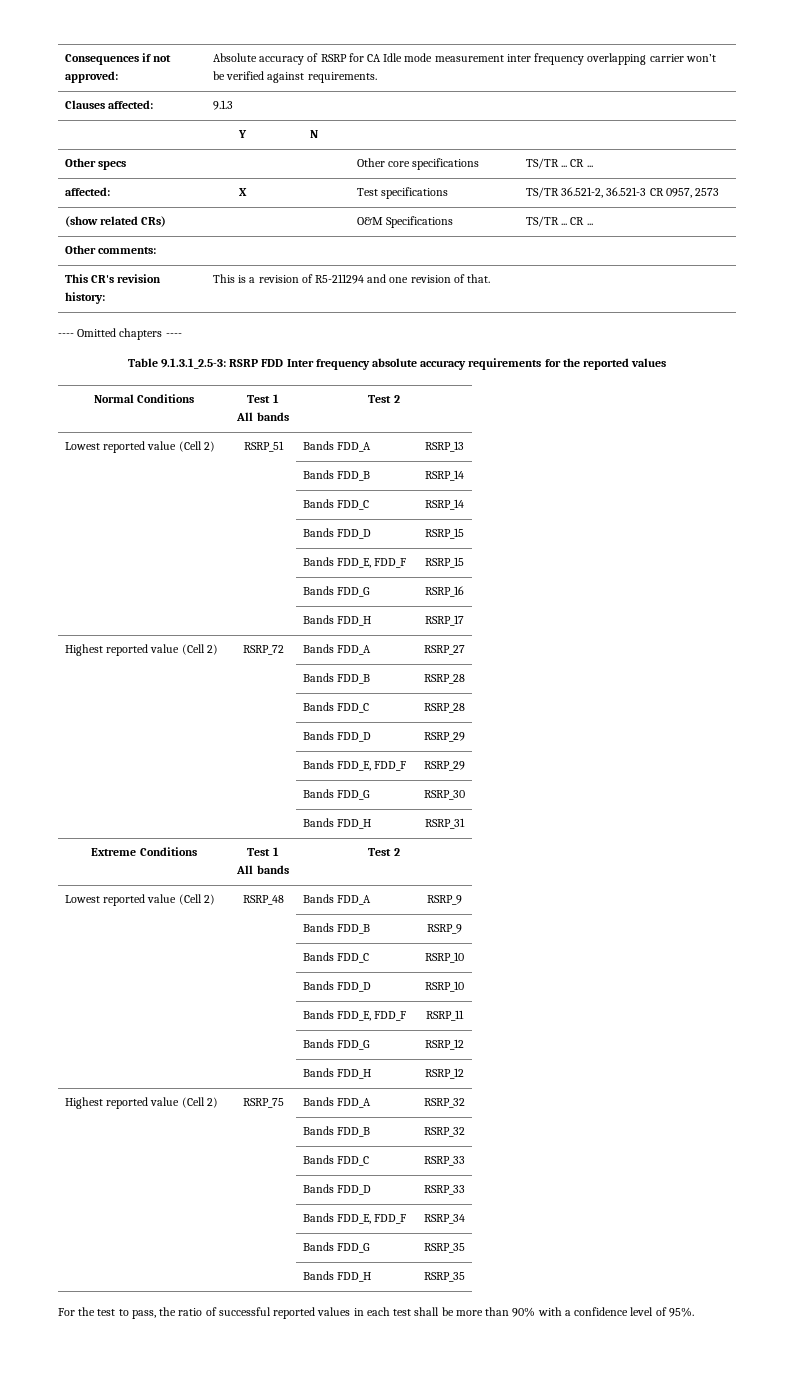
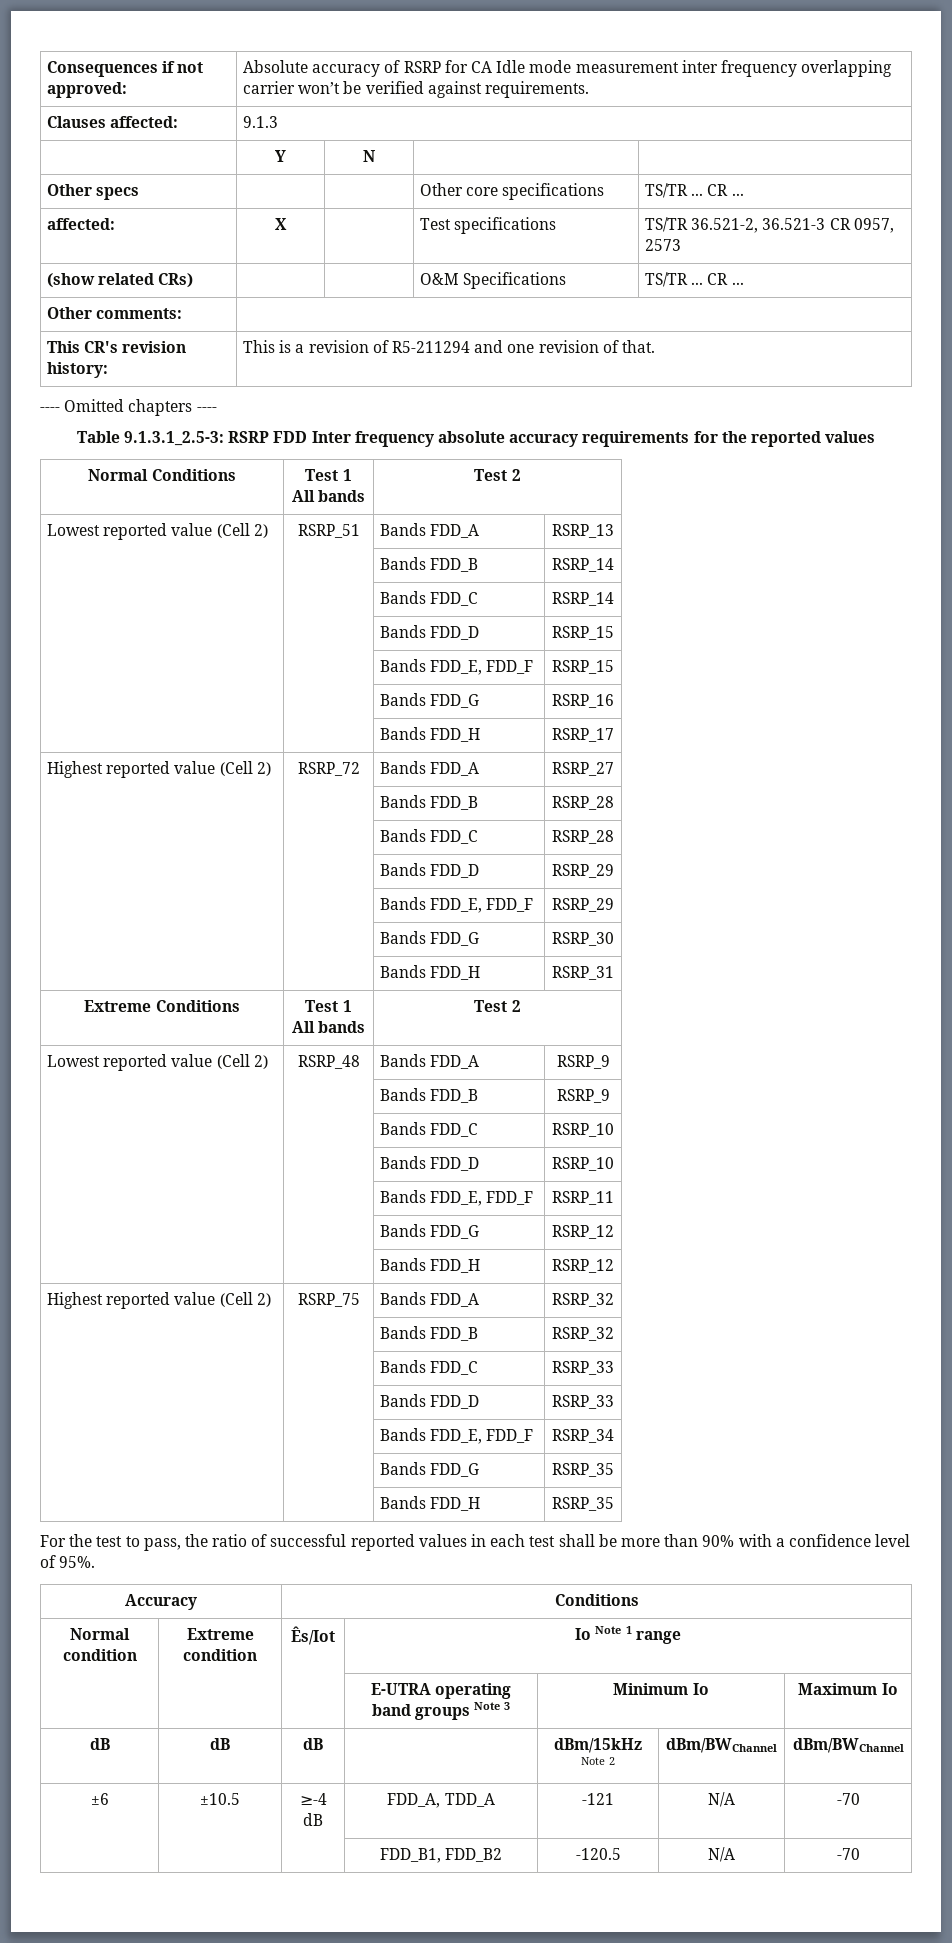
(694, 1312) none -> [125,1594,197,1610] [554,1594,639,1606] [70,1628,130,1640] [62,1649,137,1661] [186,1628,254,1640] [183,1649,257,1661] [291,1626,335,1645] [575,1626,681,1644] [370,1683,512,1699] [371,1702,511,1720] [613,1683,709,1695] [798,1683,898,1695] [89,1738,110,1750] [210,1738,230,1750] [303,1738,323,1750] [554,1738,642,1753] [580,1757,616,1765] [666,1738,777,1753] [792,1738,904,1753] [90,1793,109,1805] [200,1793,240,1805] [299,1793,327,1805] [303,1813,323,1826] [387,1793,495,1808] [582,1793,614,1805] [708,1792,735,1807] [836,1793,860,1805] [379,1848,503,1863] [575,1848,621,1860] [708,1847,735,1862] [836,1848,860,1860] // Accuracy | Conditions // Normal condition | Extreme condition | Ês/Iot | Io Note 1 range // | | | E-UTRA operating band groups Note 3 | Minimum Io | Maximum Io // dB | dB | dB | | dBm/15kHz Note 2 | dBm/BWChannel | dBm/BWChannel // ±6 | ±10.5 | ≥-4 dB | FDD_A, TDD_A | -121 | N/A | -70 // | | | FDD_B1, FDD_B2 | -120.5 | N/A | -70

